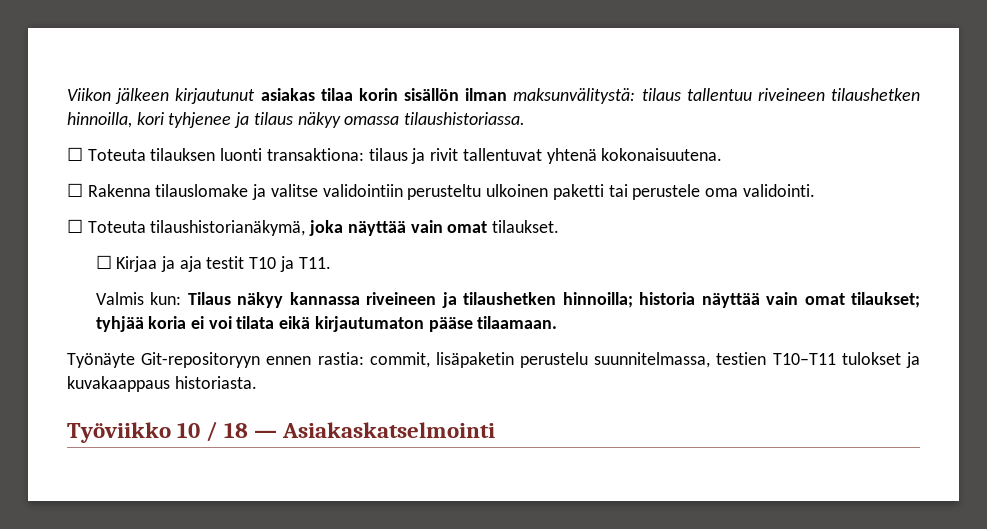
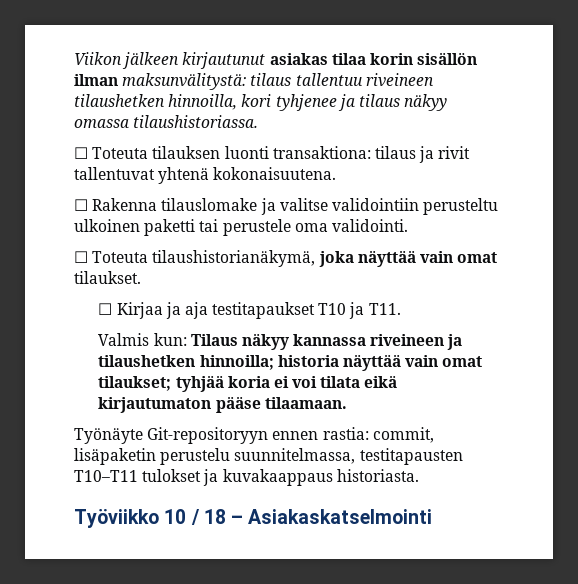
[206,256,245,269] testit -> [212,302,316,319] testitapaukset
[716,352,767,365] testien -> [359,448,463,465] testitapausten
[254,430,278,438] — -> [231,515,244,524] –

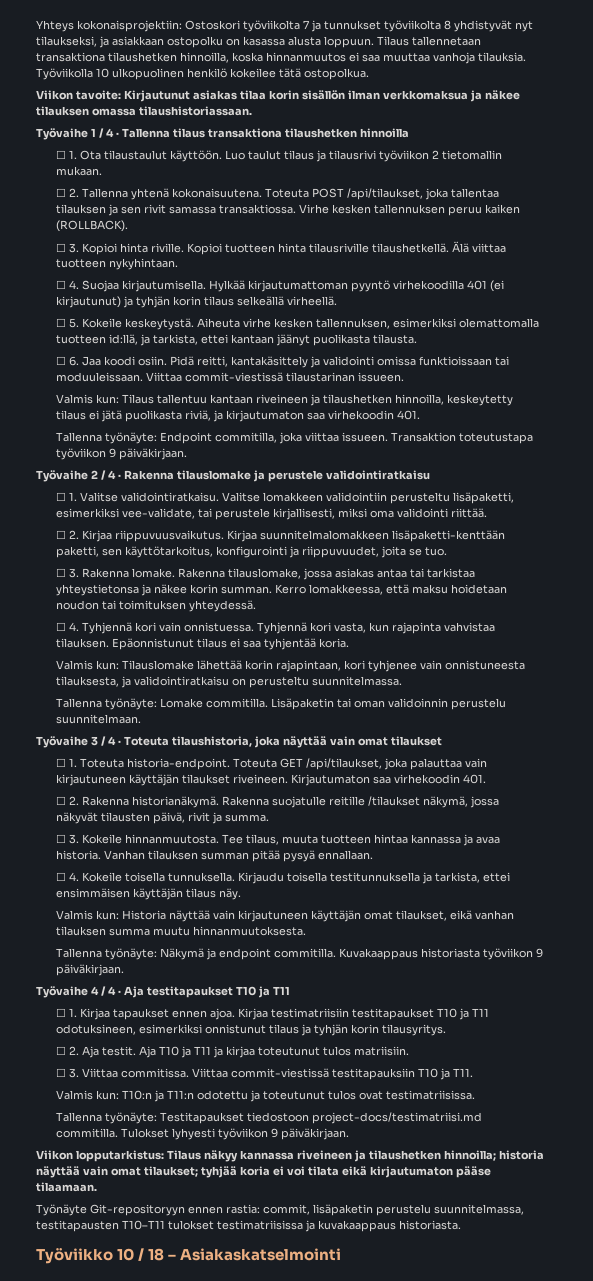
[74,52,266,69] Viikon jälkeen kirjautunut -> [36,20,533,32] [36,36,481,48] [36,52,526,64] [36,68,369,80] [36,90,190,102] Yhteys kokonaisprojektiin: Ostoskori työviikolta 7 ja tunnukset työviikolta 8 yhdistyvät nyt tilaukseksi, ja asiakkaan ostopolku on kasassa alusta loppuun. Tilaus tallennetaan transaktiona tilaushetken hinnoilla, koska hinnanmuutos ei saa muuttaa vanhoja tilauksia. Työviikolla 10 ulkopuolinen henkilö kokeilee tätä ostopolkua. // Viikon tavoite: Kirjautunut
[122,73,434,90] [74,94,448,111] [74,115,259,128] [74,146,471,163] [74,167,337,184] [74,198,499,215] [74,219,408,236] [74,250,316,267] maksunvälitystä: tilaus tallentuu riveineen tilaushetken hinnoilla, kori tyhjenee ja tilaus näkyy omassa tilaushistoriassa. // ☐ Toteuta tilauksen luonti transaktiona: tilaus ja rivit tallentuvat yhtenä kokonaisuutena. // ☐ Rakenna tilauslomake ja valitse validointiin perusteltu ulkoinen paketti tai perustele oma validointi. // ☐ Toteuta tilaushistorianäkymä, -> [383,90,520,102] [36,106,252,116] [36,128,409,140] [56,150,503,162] [56,166,103,176] [56,188,500,200] [56,204,521,216] [56,220,129,232] [56,241,507,255] [56,258,179,270] [56,280,505,292] [56,296,338,308] [56,318,540,330] [56,334,418,346] [56,356,510,368] [56,372,405,382] [56,394,514,406] [56,410,421,422] [56,432,534,444] [56,448,188,460] [36,470,430,482] [56,492,515,504] [56,508,488,520] [56,530,506,542] [56,546,448,558] [56,568,476,580] [56,584,508,596] [56,600,257,612] [56,622,496,634] [56,638,350,650] [56,660,526,672] [56,676,403,688] [56,698,507,710] [56,714,142,724] [36,736,252,748] verkkomaksua ja näkee tilauksen omassa tilaushistoriassaan. // Työvaihe 1 / 4 · Tallenna tilaus transaktiona tilaushetken hinnoilla // ☐ 1. Ota tilaustaulut käyttöön. Luo taulut tilaus ja tilausrivi työviikon 2 tietomallin mukaan. // ☐ 2. Tallenna yhtenä kokonaisuutena. Toteuta POST /api/tilaukset, joka tallentaa tilauksen ja sen rivit samassa transaktiossa. Virhe kesken tallennuksen peruu kaiken (ROLLBACK). // ☐ 3. Kopioi hinta riville. Kopioi tuotteen hinta tilausriville tilaushetkellä. Älä viittaa tuotteen nykyhintaan. // ☐ 4. Suojaa kirjautumisella. Hylkää kirjautumattoman pyyntö virhekoodilla 401 (ei kirjautunut) ja tyhjän korin tilaus selkeällä virheellä. // ☐ 5. Kokeile keskeytystä. Aiheuta virhe kesken tallennuksen, esimerkiksi olemattomalla tuotteen id:llä, ja tarkista, ettei kantaan jäänyt puolikasta tilausta. // ☐ 6. Jaa koodi osiin. Pidä reitti, kantakäsittely ja validointi omissa funktioissaan tai moduuleissaan. Viittaa commit-viestissä tilaustarinan issueen. // Valmis kun: Tilaus tallentuu kantaan riveineen ja tilaushetken hinnoilla, keskeytetty tilaus ei jätä puolikasta riviä, ja kirjautumaton saa virhekoodin 401. // Tallenna työnäyte: Endpoint commitilla, joka viittaa issueen. Transaktion toteutustapa työviikon 9 päiväkirjaan. // Työvaihe 2 / 4 · Rakenna tilauslomake ja perustele validointiratkaisu // ☐ 1. Valitse validointiratkaisu. Valitse lomakkeen validointiin perusteltu lisäpaketti, esimerkiksi vee-validate, tai perustele kirjallisesti, miksi oma validointi riittää. // ☐ 2. Kirjaa riippuvuusvaikutus. Kirjaa suunnitelmalomakkeen lisäpaketti-kenttään paketti, sen käyttötarkoitus, konfigurointi ja riippuvuudet, joita se tuo. // ☐ 3. Rakenna lomake. Rakenna tilauslomake, jossa asiakas antaa tai tarkistaa yhteystietonsa ja näkee korin summan. Kerro lomakkeessa, että maksu hoidetaan noudon tai toimituksen yhteydessä. // ☐ 4. Tyhjennä kori vain onnistuessa. Tyhjennä kori vasta, kun rajapinta vahvistaa tilauksen. Epäonnistunut tilaus ei saa tyhjentää koria. // Valmis kun: Tilauslomake lähettää korin rajapintaan, kori tyhjenee vain onnistuneesta tilauksesta, ja validointiratkaisu on perusteltu suunnitelmassa. // Tallenna työnäyte: Lomake commitilla. Lisäpaketin tai oman validoinnin perustelu suunnitelmaan. // Työvaihe 3 / 4 · Toteuta tilaushistoria,
[74,271,141,284] [98,302,316,319] tilaukset. // ☐ Kirjaa ja aja testitapaukset -> [391,736,442,746] [56,758,488,770] [56,774,487,786] [56,796,500,808] [56,812,270,824] [56,834,501,846] [56,850,374,862] [56,872,511,884] [56,888,242,900] [56,910,515,922] [56,926,307,936] [56,948,544,960] [56,964,125,976] [36,986,290,998] [56,1008,490,1020] [56,1024,447,1036] [56,1046,410,1058] [56,1068,416,1080] tilaukset // ☐ 1. Toteuta historia-endpoint. Toteuta GET /api/tilaukset, joka palauttaa vain kirjautuneen käyttäjän tilaukset riveineen. Kirjautumaton saa virhekoodin 401. // ☐ 2. Rakenna historianäkymä. Rakenna suojatulle reitille /tilaukset näkymä, jossa näkyvät tilausten päivä, rivit ja summa. // ☐ 3. Kokeile hinnanmuutosta. Tee tilaus, muuta tuotteen hintaa kannassa ja avaa historia. Vanhan tilauksen summan pitää pysyä ennallaan. // ☐ 4. Kokeile toisella tunnuksella. Kirjaudu toisella testitunnuksella ja tarkista, ettei ensimmäisen käyttäjän tilaus näy. // Valmis kun: Historia näyttää vain kirjautuneen käyttäjän omat tilaukset, eikä vanhan tilauksen summa muutu hinnanmuutoksesta. // Tallenna työnäyte: Näkymä ja endpoint commitilla. Kuvakaappaus historiasta työviikon 9 päiväkirjaan. // Työvaihe 4 / 4 · Aja testitapaukset T10 ja T11 // ☐ 1. Kirjaa tapaukset ennen ajoa. Kirjaa testimatriisiin testitapaukset T10 ja T11 odotuksineen, esimerkiksi onnistunut tilaus ja tyhjän korin tilausyritys. // ☐ 2. Aja testit. Aja T10 ja T11 ja kirjaa toteutunut tulos matriisiin. // ☐ 3. Viittaa commitissa. Viittaa commit-viestissä testitapauksiin
(187, 339) none -> [122,1090,476,1102] [56,1112,483,1124] [56,1128,350,1140] [36,1150,164,1162] T10:n ja T11:n odotettu ja toteutunut tulos ovat testimatriisissa. // Tallenna työnäyte: Testitapaukset tiedostoon project-docs/testimatriisi.md commitilla. Tulokset lyhyesti työviikon 9 päiväkirjaan. // Viikon lopputarkistus:
(202, 475) none -> [217,1220,303,1230] testimatriisissa

